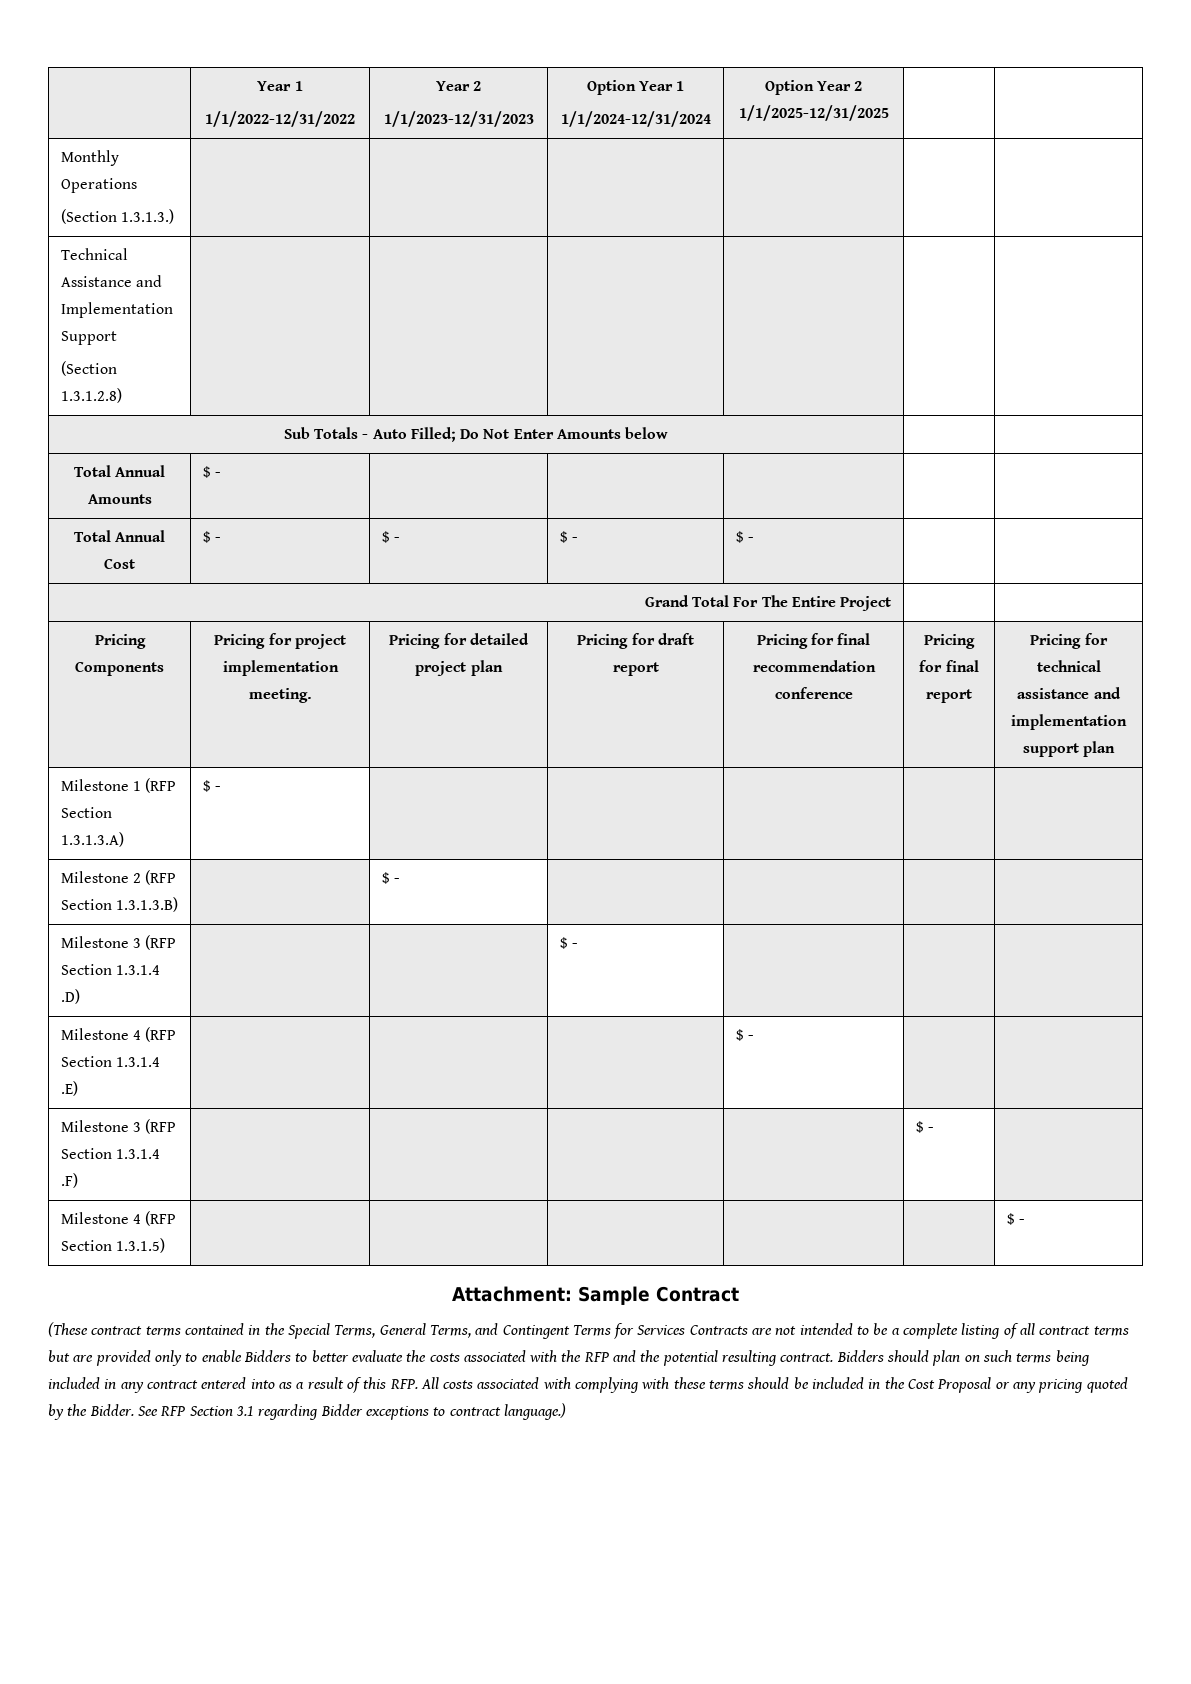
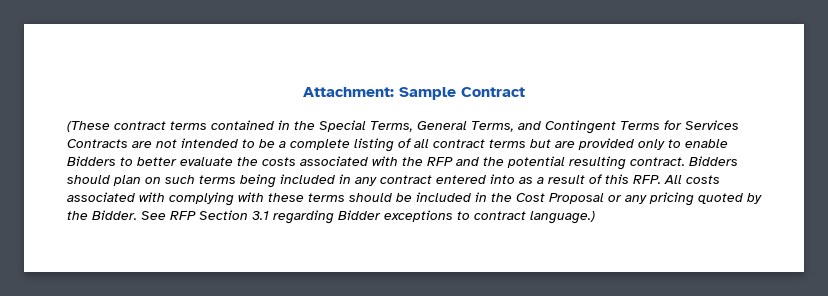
[257,81,303,91] [204,111,355,127] [435,81,482,91] [383,111,534,127] [586,80,685,95] [560,111,711,127] [764,80,863,95] [738,105,889,121] [60,150,119,166] [60,178,137,193] [60,209,174,224] [60,248,128,260] [60,275,162,287] [60,302,173,318] [60,331,117,345] [60,361,117,376] [60,388,122,403] [283,427,669,442] [73,465,166,477] [87,494,152,504] [202,466,221,478] [73,530,166,542] [104,558,135,569] [202,531,221,543] [381,531,400,543] [559,531,578,543] [735,531,754,543] [644,595,892,611] [94,634,146,649] [75,661,164,676] [214,633,346,649] [222,660,339,676] [248,688,312,703] [389,633,529,649] [415,660,503,676] [577,633,694,649] [612,662,659,676] [756,633,871,649] [752,660,876,672] [774,687,853,699] [924,634,975,649] [919,660,979,672] [926,689,972,703] [1030,633,1108,649] [1036,660,1101,672] [1017,687,1121,699] [1011,714,1127,730] [1022,741,1116,757] [60,778,177,793] [60,807,112,818] [60,832,124,847] [202,780,221,792] [60,870,177,885] [60,897,178,912] [381,872,400,884] [60,935,177,950] [60,964,160,975] [60,989,80,1004] [559,937,578,949] [60,1027,177,1042] [60,1056,160,1067] [60,1081,78,1096] [735,1029,754,1041] [60,1119,177,1134] [60,1148,160,1159] [60,1173,78,1188] [915,1121,934,1133] [60,1211,177,1226] [60,1238,165,1253] [1006,1213,1025,1225] | Year 1 // 1/1/2022-12/31/2022 | Year 2 // 1/1/2023-12/31/2023 | Option Year 1 // 1/1/2024-12/31/2024 | Option Year 2 1/1/2025-12/31/2025 | | // Monthly Operations // (Section 1.3.1.3.) | | | | | | // Technical Assistance and Implementation Support // (Section 1.3.1.2.8) | | | | | | // Sub Totals - Auto Filled; Do Not Enter Amounts below | | // Total Annual Amounts | $ - | | | | | // Total Annual Cost | $ - | $ - | $ - | $ - | | // Grand Total For The Entire Project | | // Pricing Components | Pricing for project implementation meeting. | Pricing for detailed project plan | Pricing for draft report | Pricing for final recommendation conference | Pricing for final report | Pricing for technical assistance and implementation support plan // Milestone 1 (RFP Section 1.3.1.3.A) | $ - | | | | | // Milestone 2 (RFP Section 1.3.1.3.B) | | $ - | | | | // Milestone 3 (RFP Section 1.3.1.4 .D) | | | $ - | | | // Milestone 4 (RFP Section 1.3.1.4 .E) | | | | $ - | | // Milestone 3 (RFP Section 1.3.1.4 .F) | | | | | $ - | // Milestone 4 (RFP Section 1.3.1.5) | | | | | | $ - // -> (303, 92) none

